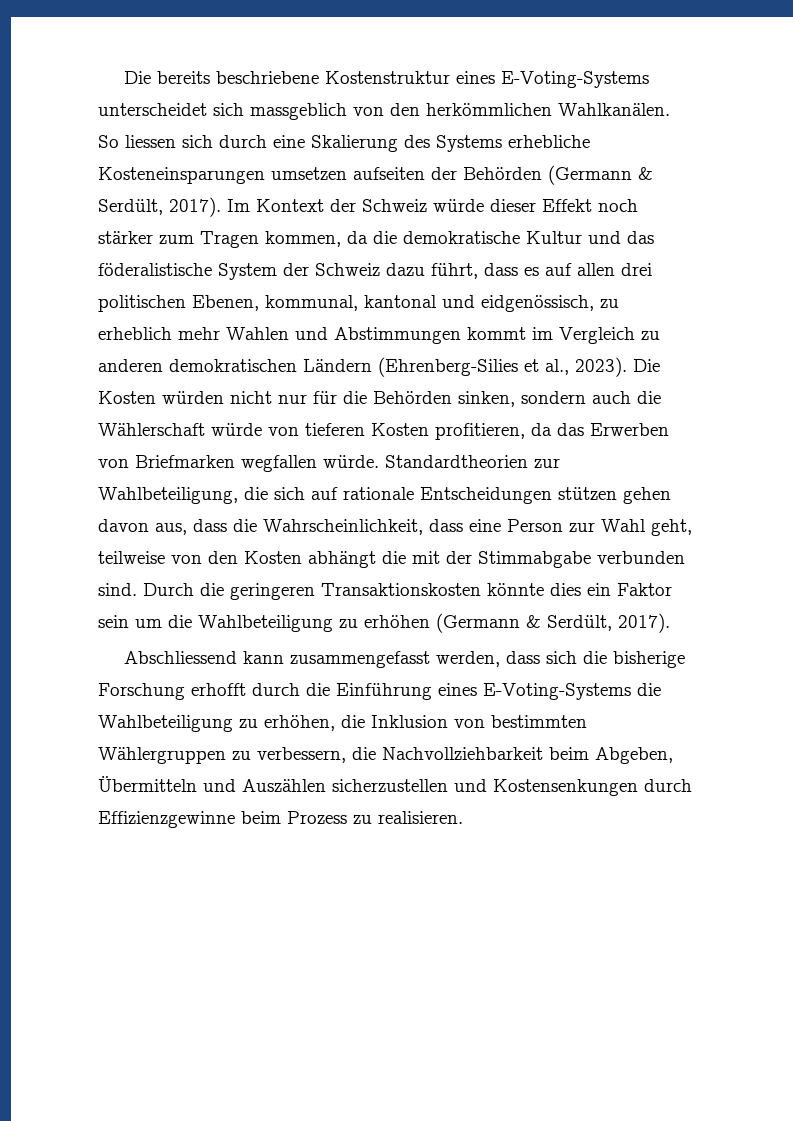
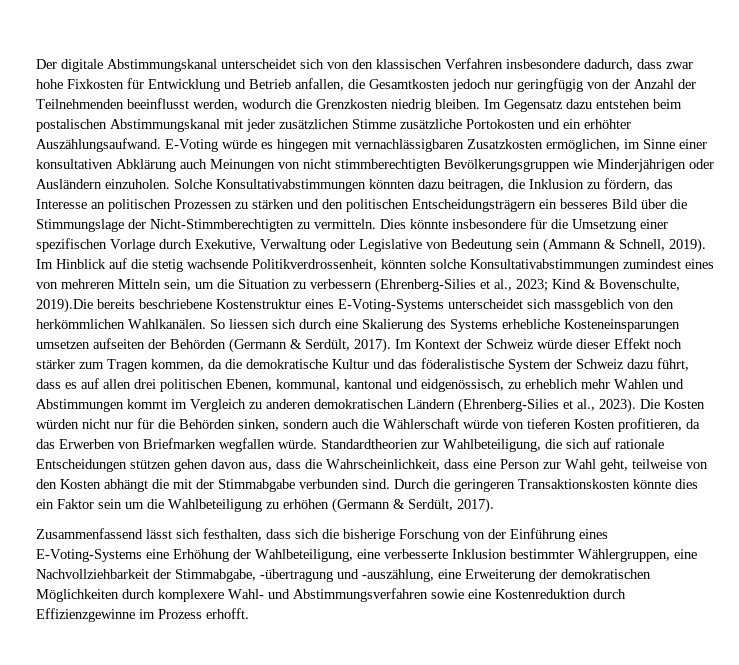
[124,71,152,84] Die -> [36,58,693,72] [36,78,696,92] [36,98,682,112] [36,119,631,132] [36,138,707,152] [36,159,714,172] [36,178,673,192] [36,199,687,212] [36,218,668,232] [36,238,706,253] [36,258,714,272] [36,278,680,293] [36,298,93,313] Der digitale Abstimmungskanal unterscheidet sich von den klassischen Verfahren insbesondere dadurch, dass zwar hohe Fixkosten für Entwicklung und Betrieb anfallen, die Gesamtkosten jedoch nur geringfügig von der Anzahl der Teilnehmenden beeinflusst werden, wodurch die Grenzkosten niedrig bleiben. Im Gegensatz dazu entstehen beim postalischen Abstimmungskanal mit jeder zusätzlichen Stimme zusätzliche Portokosten und ein erhöhter Auszählungsaufwand. E-Voting würde es hingegen mit vernachlässigbaren Zusatzkosten ermöglichen, im Sinne einer konsultativen Abklärung auch Meinungen von nicht stimmberechtigten Bevölkerungsgruppen wie Minderjährigen oder Ausländern einzuholen. Solche Konsultativabstimmungen könnten dazu beitragen, die Inklusion zu fördern, das Interesse an politischen Prozessen zu stärken und den politischen Entscheidungsträgern ein besseres Bild über die Stimmungslage der Nicht-Stimmberechtigten zu vermitteln. Dies könnte insbesondere für die Umsetzung einer spezifischen Vorlage durch Exekutive, Verwaltung oder Legislative von Bedeutung sein (Ammann & Schnell, 2019). Im Hinblick auf die stetig wachsende Politikverdrossenheit, könnten solche Konsultativabstimmungen zumindest eines von mehreren Mitteln sein, um die Situation zu verbessern (Ehrenberg-Silies et al., 2023; Kind & Bovenschulte, 2019).Die
[124,651,501,668] Abschliessend kann zusammengefasst werden, -> [36,528,262,541] Zusammenfassend lässt sich festhalten,
[191,683,661,700] [98,715,587,732] [98,747,673,764] [98,776,692,796] [98,811,463,828] erhofft durch die Einführung eines E-Voting-Systems die Wahlbeteiligung zu erhöhen, die Inklusion von bestimmten Wählergruppen zu verbessern, die Nachvollziehbarkeit beim Abgeben, Übermitteln und Auszählen sicherzustellen und Kostensenkungen durch Effizienzgewinne beim Prozess zu realisieren. -> [463,528,608,542] [36,549,697,562] [36,569,651,582] [36,588,626,602] [36,608,249,622] von der Einführung eines E-Voting-Systems eine Erhöhung der Wahlbeteiligung, eine verbesserte Inklusion bestimmter Wählergruppen, eine Nachvollziehbarkeit der Stimmabgabe, -übertragung und -auszählung, eine Erweiterung der demokratischen Möglichkeiten durch komplexere Wahl- und Abstimmungsverfahren sowie eine Kostenreduktion durch Effizienzgewinne im Prozess erhofft.

